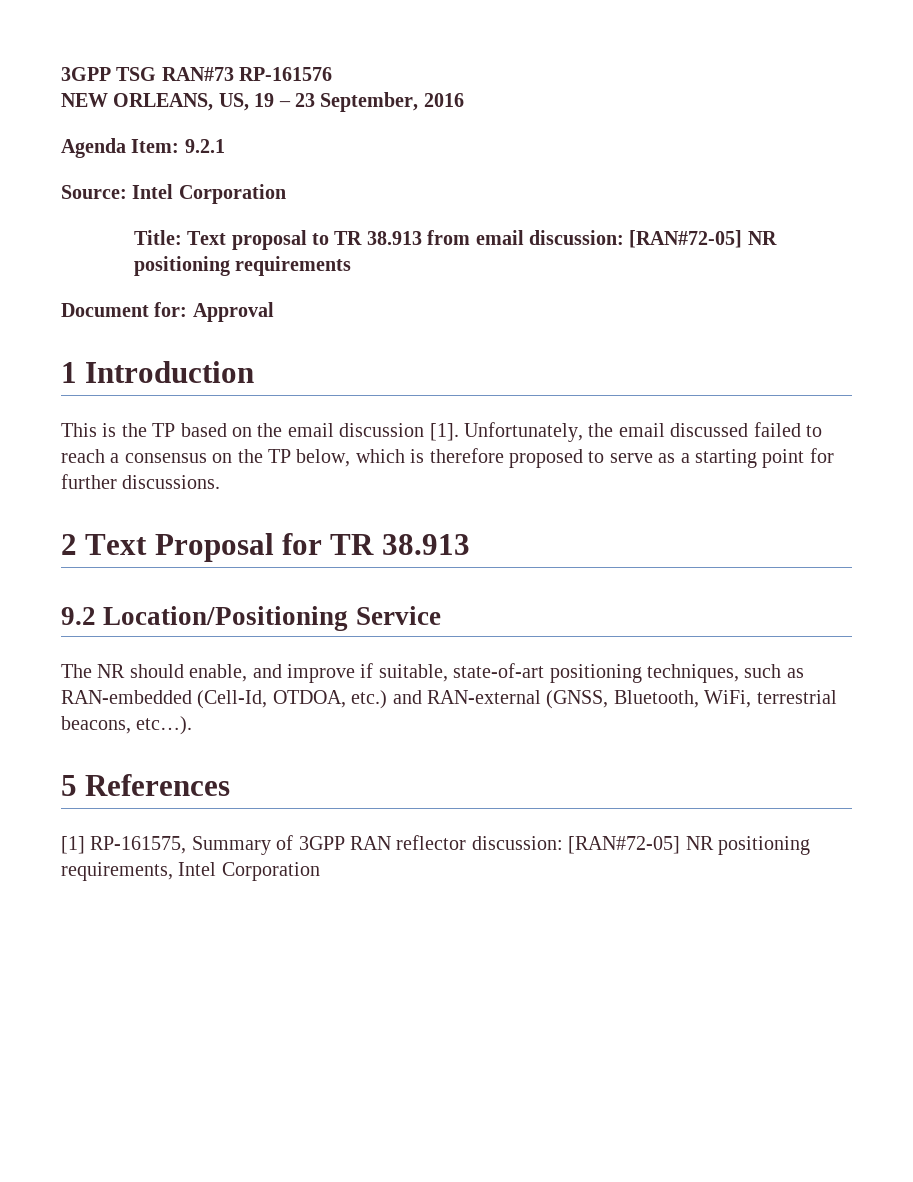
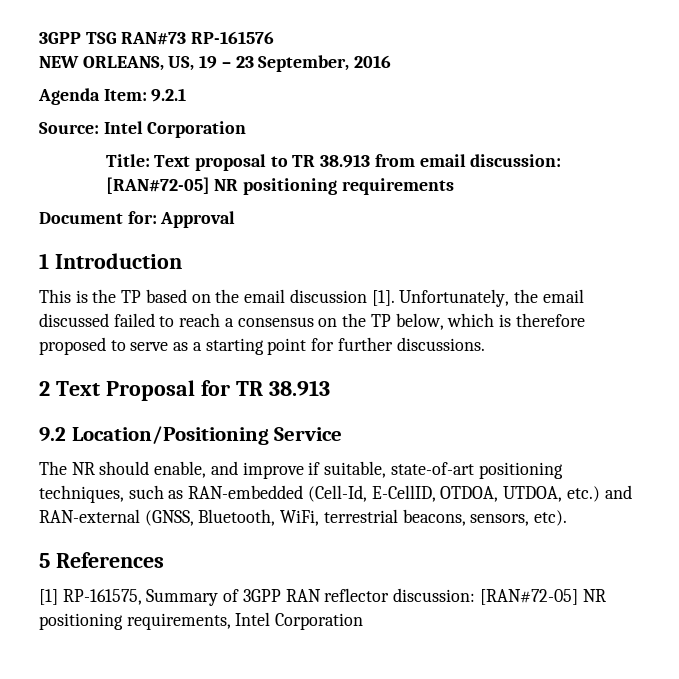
[272,690,346,708] OTDOA, -> [371,485,563,502] E-CellID, OTDOA, UTDOA,
[136,716,193,735] etc…). -> [470,510,568,526] sensors, etc).

